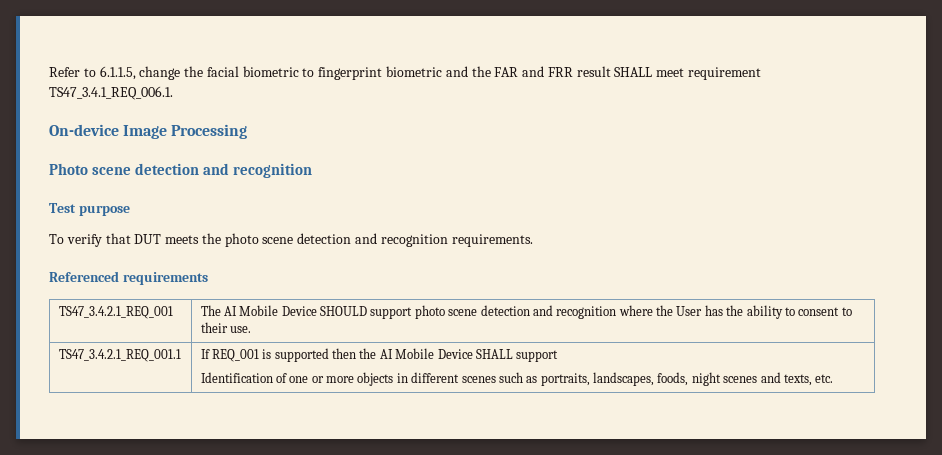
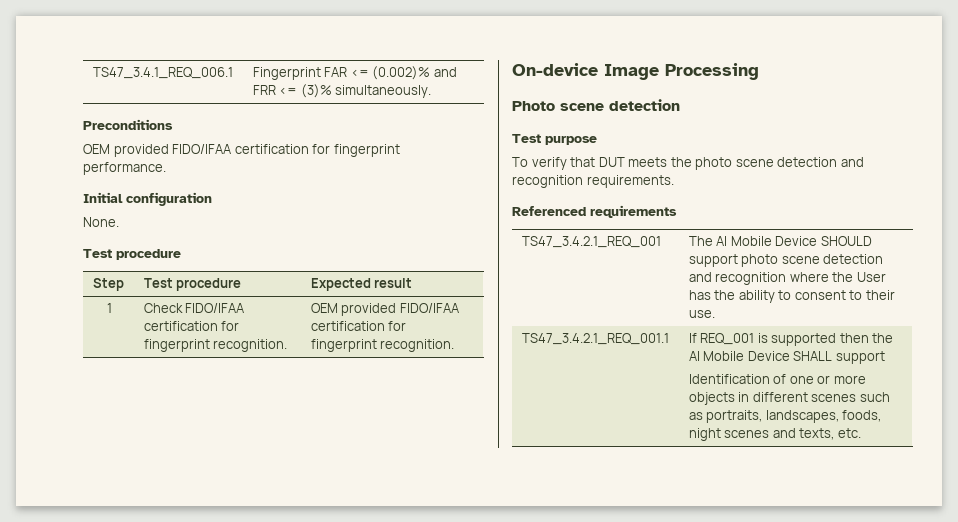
[49,66,762,80] [49,86,173,100] Refer to 6.1.1.5, change the facial biometric to fingerprint biometric and the FAR and FRR result SHALL meet requirement TS47_3.4.1_REQ_006.1. -> [92,67,233,79] [252,66,457,80] [252,84,432,98] [83,119,173,130] [83,144,400,157] [83,162,166,175] [83,192,212,206] [83,217,119,227] [83,249,181,260] [92,278,124,291] [143,278,242,291] [310,278,413,291] [106,303,112,313] [143,303,245,313] [143,321,240,331] [143,339,288,352] [310,303,459,316] [310,321,407,331] [310,339,455,352] TS47_3.4.1_REQ_006.1 | Fingerprint FAR <= (0.002)% and FRR <= (3)% simultaneously. // Preconditions // OEM provided FIDO/IFAA certification for fingerprint performance. // Initial configuration // None. // Test procedure // Step | Test procedure | Expected result // 1 | Check FIDO/IFAA certification for fingerprint recognition. | OEM provided FIDO/IFAA certification for fingerprint recognition.
[202,163,312,178] and recognition -> (680, 105) none

